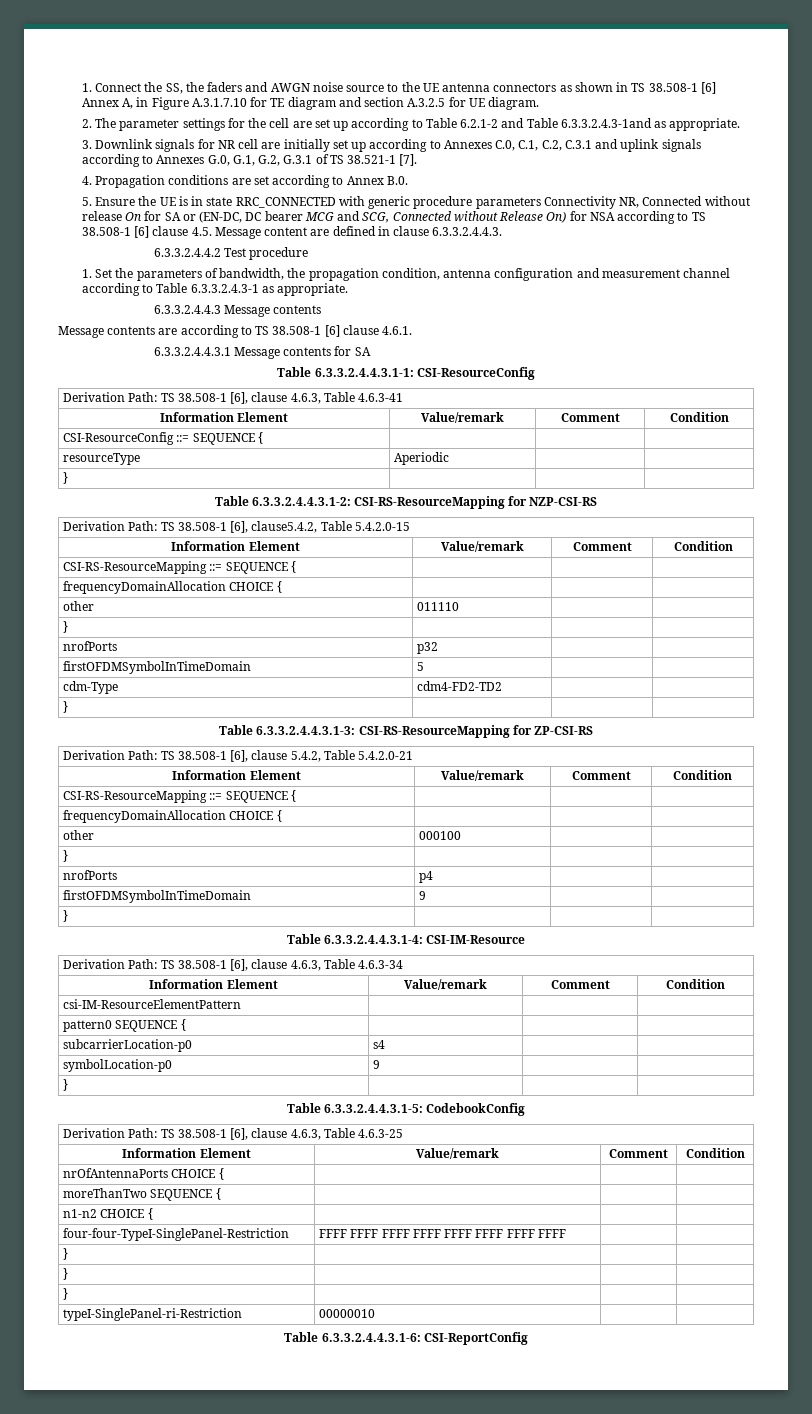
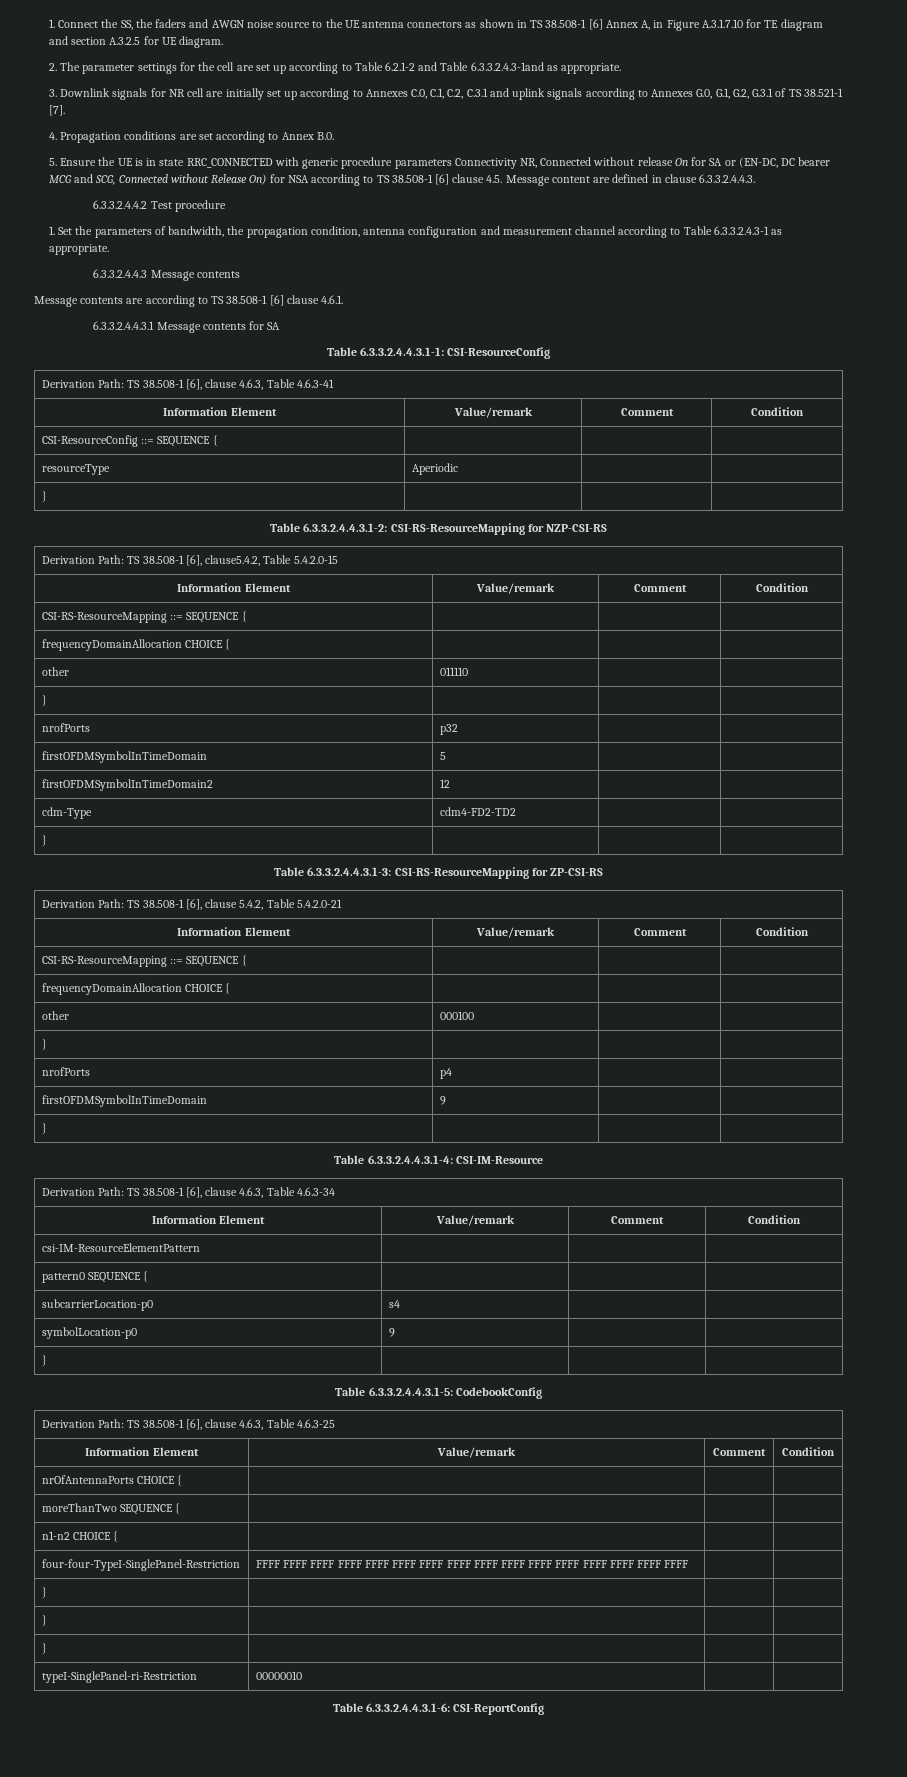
(425, 666) none -> [41,779,213,791] [439,779,450,788] // firstOFDMSymbolInTimeDomain2 | 12 | |
(566, 1233) none -> [473,1560,689,1568] FFFF FFFF FFFF FFFF FFFF FFFF FFFF FFFF

